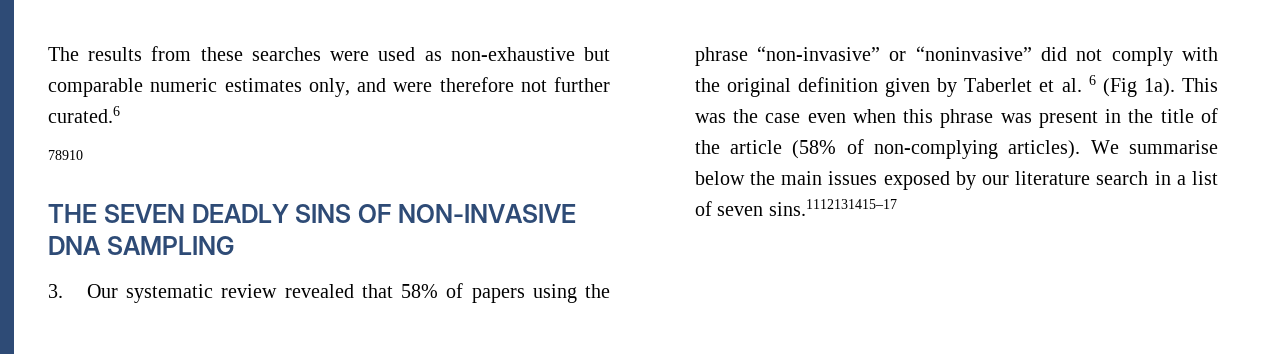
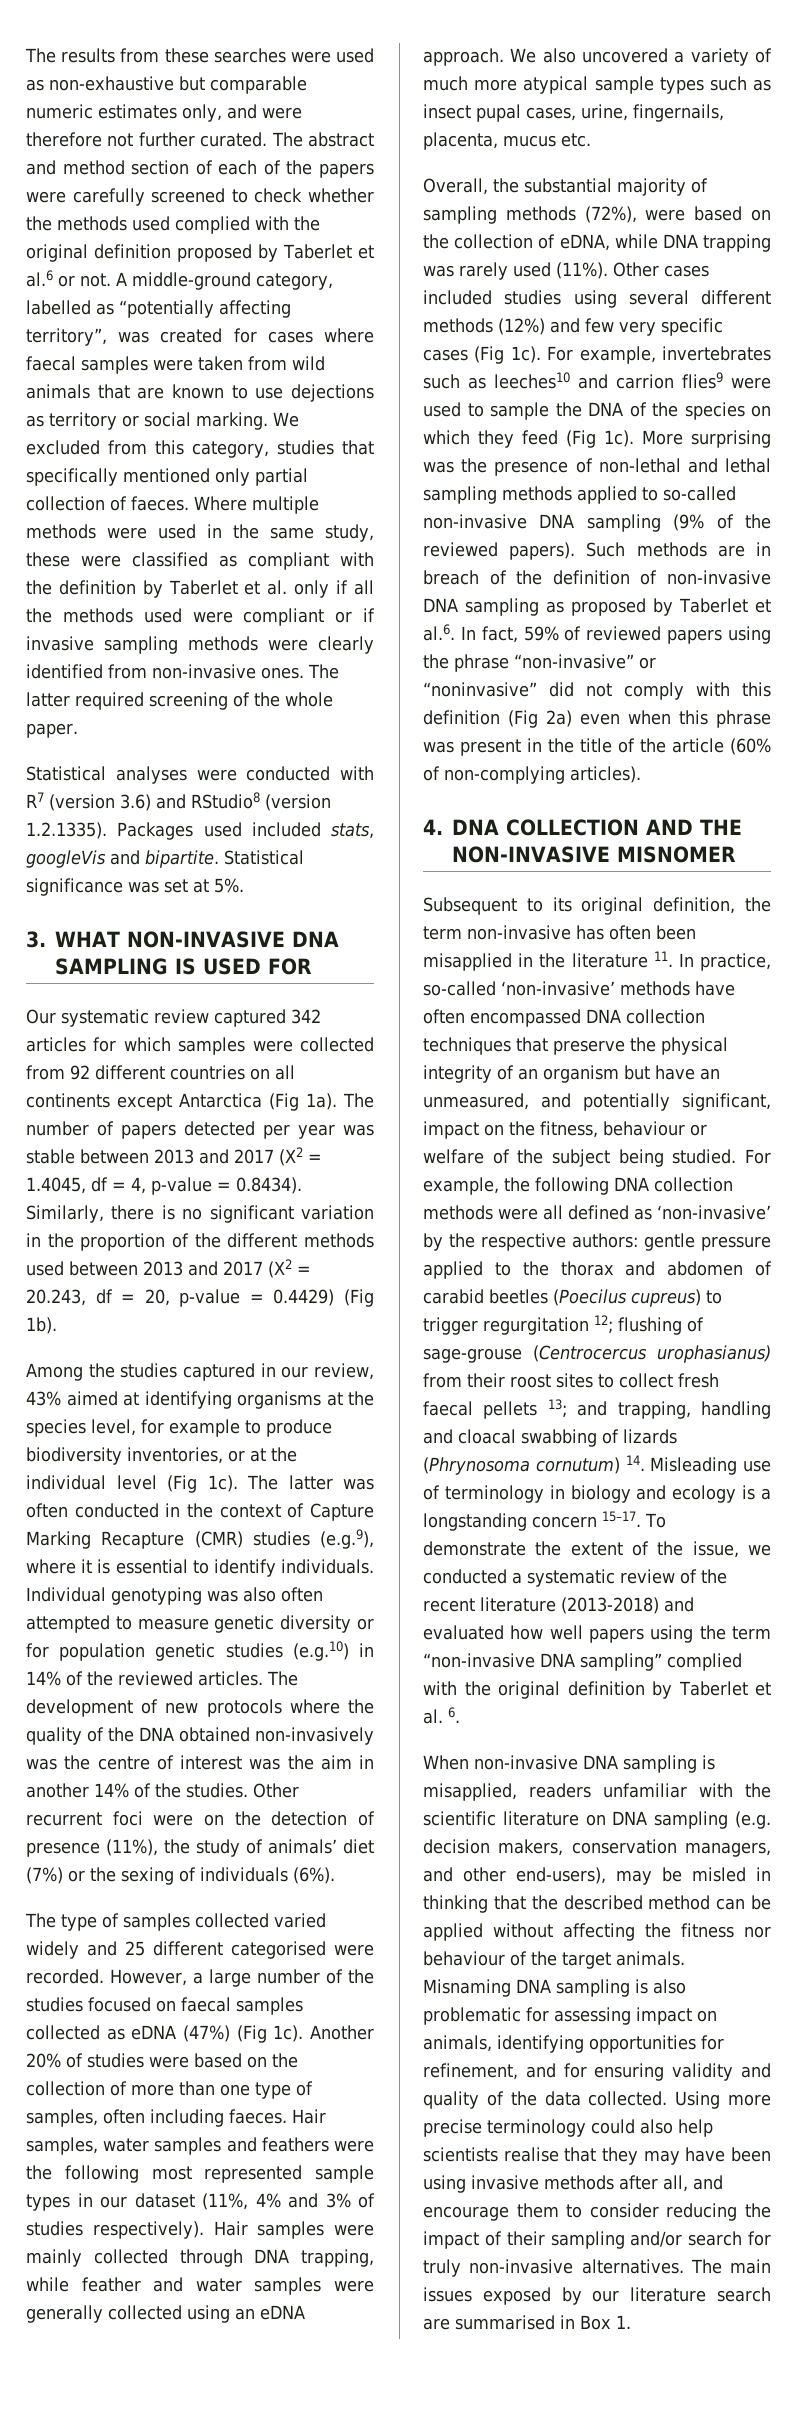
[48,106,120,123] [48,150,83,160] [48,204,576,223] [48,236,234,255] [48,283,464,303] curated.6 // 78910 // THE SEVEN DEADLY SINS OF NON-INVASIVE DNA SAMPLING // 3. Our systematic review revealed that 58% of -> [200,132,374,147] [26,160,374,178] [26,188,374,206] [26,216,320,234] [26,244,374,262] [26,270,333,290] [26,300,291,318] [26,328,374,346] [26,356,325,374] [26,384,374,402] [26,412,299,430] [26,440,374,458] [26,468,308,486] [26,496,319,514] [26,524,374,542] [26,552,374,570] [26,580,374,598] [26,608,375,626] [26,636,374,654] [26,664,339,679] [26,692,333,710] [26,723,78,738] [26,766,374,784] [26,792,331,811] [26,822,374,840] [26,850,304,868] [26,878,244,896] [26,931,339,948] [55,958,312,975] [26,1009,321,1027] [26,1037,374,1055] [26,1065,295,1080] [26,1093,375,1111] [26,1121,374,1139] [26,1147,322,1166] [26,1177,302,1195] [26,1205,374,1223] [26,1233,374,1251] [26,1259,311,1278] [26,1289,375,1307] [26,1317,57,1334] [26,1363,374,1381] [26,1391,374,1409] [26,1419,332,1437] [26,1447,297,1465] [26,1475,374,1493] [26,1503,374,1521] [26,1529,374,1549] [26,1559,374,1577] [26,1587,323,1605] [26,1615,375,1633] [26,1641,374,1661] [26,1671,298,1686] [26,1699,374,1717] [26,1727,374,1745] [26,1755,374,1770] [26,1783,299,1798] [26,1811,375,1826] [26,1839,374,1857] [26,1867,335,1885] [25,1913,326,1931] [26,1941,374,1959] [26,1969,374,1987] [26,1997,303,2015] [26,2025,374,2043] [26,2053,298,2068] [26,2081,313,2099] [26,2109,326,2127] [26,2137,374,2155] [26,2165,374,2183] [26,2193,375,2211] [26,2221,374,2239] [26,2249,374,2267] [26,2277,374,2295] [26,2305,305,2323] [423,48,772,66] [423,76,771,94] [423,104,724,122] [423,132,591,150] [423,178,708,196] [423,206,771,224] [423,234,771,252] [423,262,709,280] [423,290,771,308] [423,318,723,336] [423,346,771,364] [423,372,771,389] [423,402,771,420] [423,430,771,448] [423,458,771,476] [423,486,736,504] [423,514,771,532] [423,542,771,560] [423,570,771,585] [423,598,771,616] [423,624,662,643] curated. The abstract and method section of each of the papers were carefully screened to check whether the methods used complied with the original definition proposed by Taberlet et al.6 or not. A middle-ground category, labelled as “potentially affecting territory”, was created for cases where faecal samples were taken from wild animals that are known to use dejections as territory or social marking. We excluded from this category, studies that specifically mentioned only partial collection of faeces. Where multiple methods were used in the same study, these were classified as compliant with the definition by Taberlet et al. only if all the methods used were compliant or if invasive sampling methods were clearly identified from non-invasive ones. The latter required screening of the whole paper. // Statistical analyses were conducted with R7 (version 3.6) and RStudio8 (version 1.2.1335). Packages used included stats, googleVis and bipartite. Statistical significance was set at 5%. // 3. WHAT NON-INVASIVE DNA SAMPLING IS USED FOR // Our systematic review captured 342 articles for which samples were collected from 92 different countries on all continents except Antarctica (Fig 1a). The number of papers detected per year was stable between 2013 and 2017 (X2 = 1.4045, df = 4, p-value = 0.8434). Similarly, there is no significant variation in the proportion of the different methods used between 2013 and 2017 (X2 = 20.243, df = 20, p-value = 0.4429) (Fig 1b). // Among the studies captured in our review, 43% aimed at identifying organisms at the species level, for example to produce biodiversity inventories, or at the individual level (Fig 1c). The latter was often conducted in the context of Capture Marking Recapture (CMR) studies (e.g.9), where it is essential to identify individuals. Individual genotyping was also often attempted to measure genetic diversity or for population genetic studies (e.g.10) in 14% of the reviewed articles. The development of new protocols where the quality of the DNA obtained non-invasively was the centre of interest was the aim in another 14% of the studies. Other recurrent foci were on the detection of presence (11%), the study of animals’ diet (7%) or the sexing of individuals (6%). // The type of samples collected varied widely and 25 different categorised were recorded. However, a large number of the studies focused on faecal samples collected as eDNA (47%) (Fig 1c). Another 20% of studies were based on the collection of more than one type of samples, often including faeces. Hair samples, water samples and feathers were the following most represented sample types in our dataset (11%, 4% and 3% of studies respectively). Hair samples were mainly collected through DNA trapping, while feather and water samples were generally collected using an eDNA approach. We also uncovered a variety of much more atypical sample types such as insect pupal cases, urine, fingernails, placenta, mucus etc. // Overall, the substantial majority of sampling methods (72%), were based on the collection of eDNA, while DNA trapping was rarely used (11%). Other cases included studies using several different methods (12%) and few very specific cases (Fig 1c). For example, invertebrates such as leeches10 and carrion flies9 were used to sample the DNA of the species on which they feed (Fig 1c). More surprising was the presence of non-lethal and lethal sampling methods applied to so-called non-invasive DNA sampling (9% of the reviewed papers). Such methods are in breach of the definition of non-invasive DNA sampling as proposed by Taberlet et al.6. In fact, 59% of reviewed
[694,75,1218,97] [694,109,801,123] the original definition given by Taberlet et al. 6 (Fig 1a). This was the case -> [742,682,771,697] [423,710,572,728] this definition (Fig 2a)
[792,140,837,159] (58% -> [730,738,771,755] (60%
[1090,140,1218,154] [694,171,775,185] We summarise below the -> [423,819,742,836] [452,846,736,863] [423,897,771,915] [423,925,696,940] [423,951,771,971] [423,981,735,996] [423,1009,705,1027] [423,1037,728,1055] [423,1065,720,1083] [423,1093,771,1111] [423,1121,707,1139] [423,1149,771,1167] [423,1177,733,1195] [423,1205,771,1220] [423,1233,771,1251] [423,1261,772,1279] [423,1289,722,1307] [423,1315,704,1335] [423,1345,771,1363] [423,1373,719,1388] [423,1399,771,1419] [423,1429,677,1447] [423,1455,771,1475] [423,1485,771,1503] [423,1511,666,1531] [423,1541,771,1558] [423,1569,727,1587] [423,1597,694,1614] [423,1625,771,1643] [423,1653,742,1671] [423,1681,771,1699] [423,1707,460,1724] [423,1755,715,1773] [423,1783,771,1801] [423,1811,771,1829] [423,1839,771,1857] [423,1867,771,1885] [423,1895,771,1913] [423,1923,771,1941] [423,1951,685,1969] [423,1979,686,1997] [423,2007,717,2025] [423,2035,724,2053] [423,2063,771,2081] [423,2091,771,2109] [423,2119,713,2137] [423,2147,771,2165] [423,2175,723,2193] [423,2203,771,2221] [423,2231,771,2249] [423,2259,722,2277] // 4. DNA COLLECTION AND THE NON-INVASIVE MISNOMER // Subsequent to its original definition, the term non-invasive has often been misapplied in the literature 11. In practice, so-called ‘non-invasive’ methods have often encompassed DNA collection techniques that preserve the physical integrity of an organism but have an unmeasured, and potentially significant, impact on the fitness, behaviour or welfare of the subject being studied. For example, the following DNA collection methods were all defined as ‘non-invasive’ by the respective authors: gentle pressure applied to the thorax and abdomen of carabid beetles (Poecilus cupreus) to trigger regurgitation 12; flushing of sage-grouse (Centrocercus urophasianus) from their roost sites to collect fresh faecal pellets 13; and trapping, handling and cloacal swabbing of lizards (Phrynosoma cornutum) 14. Misleading use of terminology in biology and ecology is a longstanding concern 15–17. To demonstrate the extent of the issue, we conducted a systematic review of the recent literature (2013-2018) and evaluated how well papers using the term “non-invasive DNA sampling” complied with the original definition by Taberlet et al. 6. // When non-invasive DNA sampling is misapplied, readers unfamiliar with the scientific literature on DNA sampling (e.g. decision makers, conservation managers, and other end-users), may be misled in thinking that the described method can be applied without affecting the fitness nor behaviour of the target animals. Misnaming DNA sampling is also problematic for assessing impact on animals, identifying opportunities for refinement, and for ensuring validity and quality of the data collected. Using more precise terminology could also help scientists realise that they may have been using invasive methods after all, and encourage them to consider reducing the impact of their sampling and/or search for truly non-invasive alternatives. The
[1154,171,1218,185] [694,199,897,216] in a list of seven sins.1112131415–17 -> [423,2315,631,2330] are summarised in Box 1.

